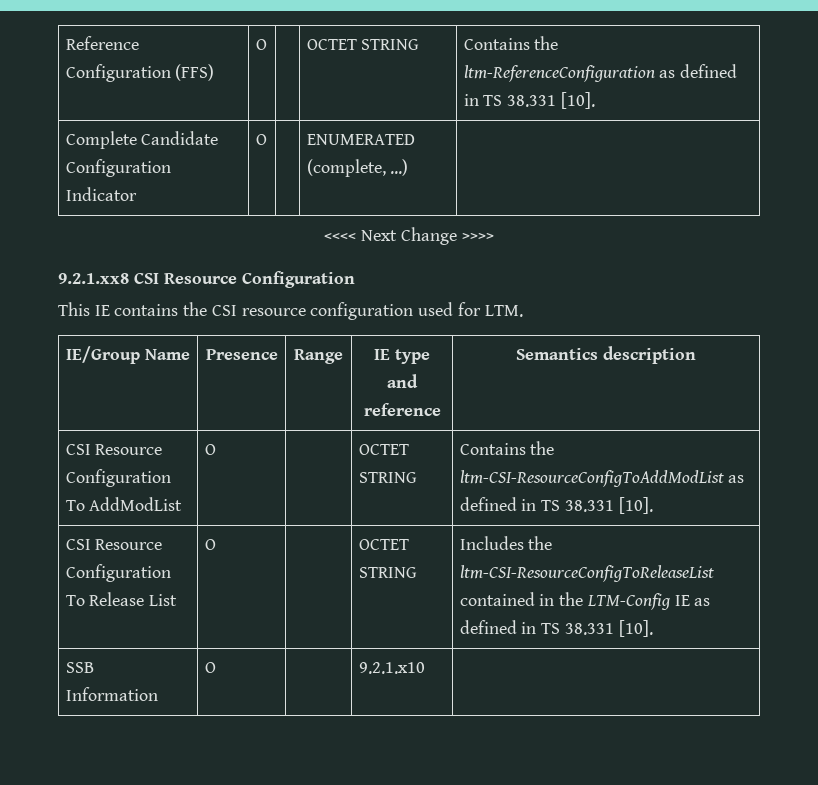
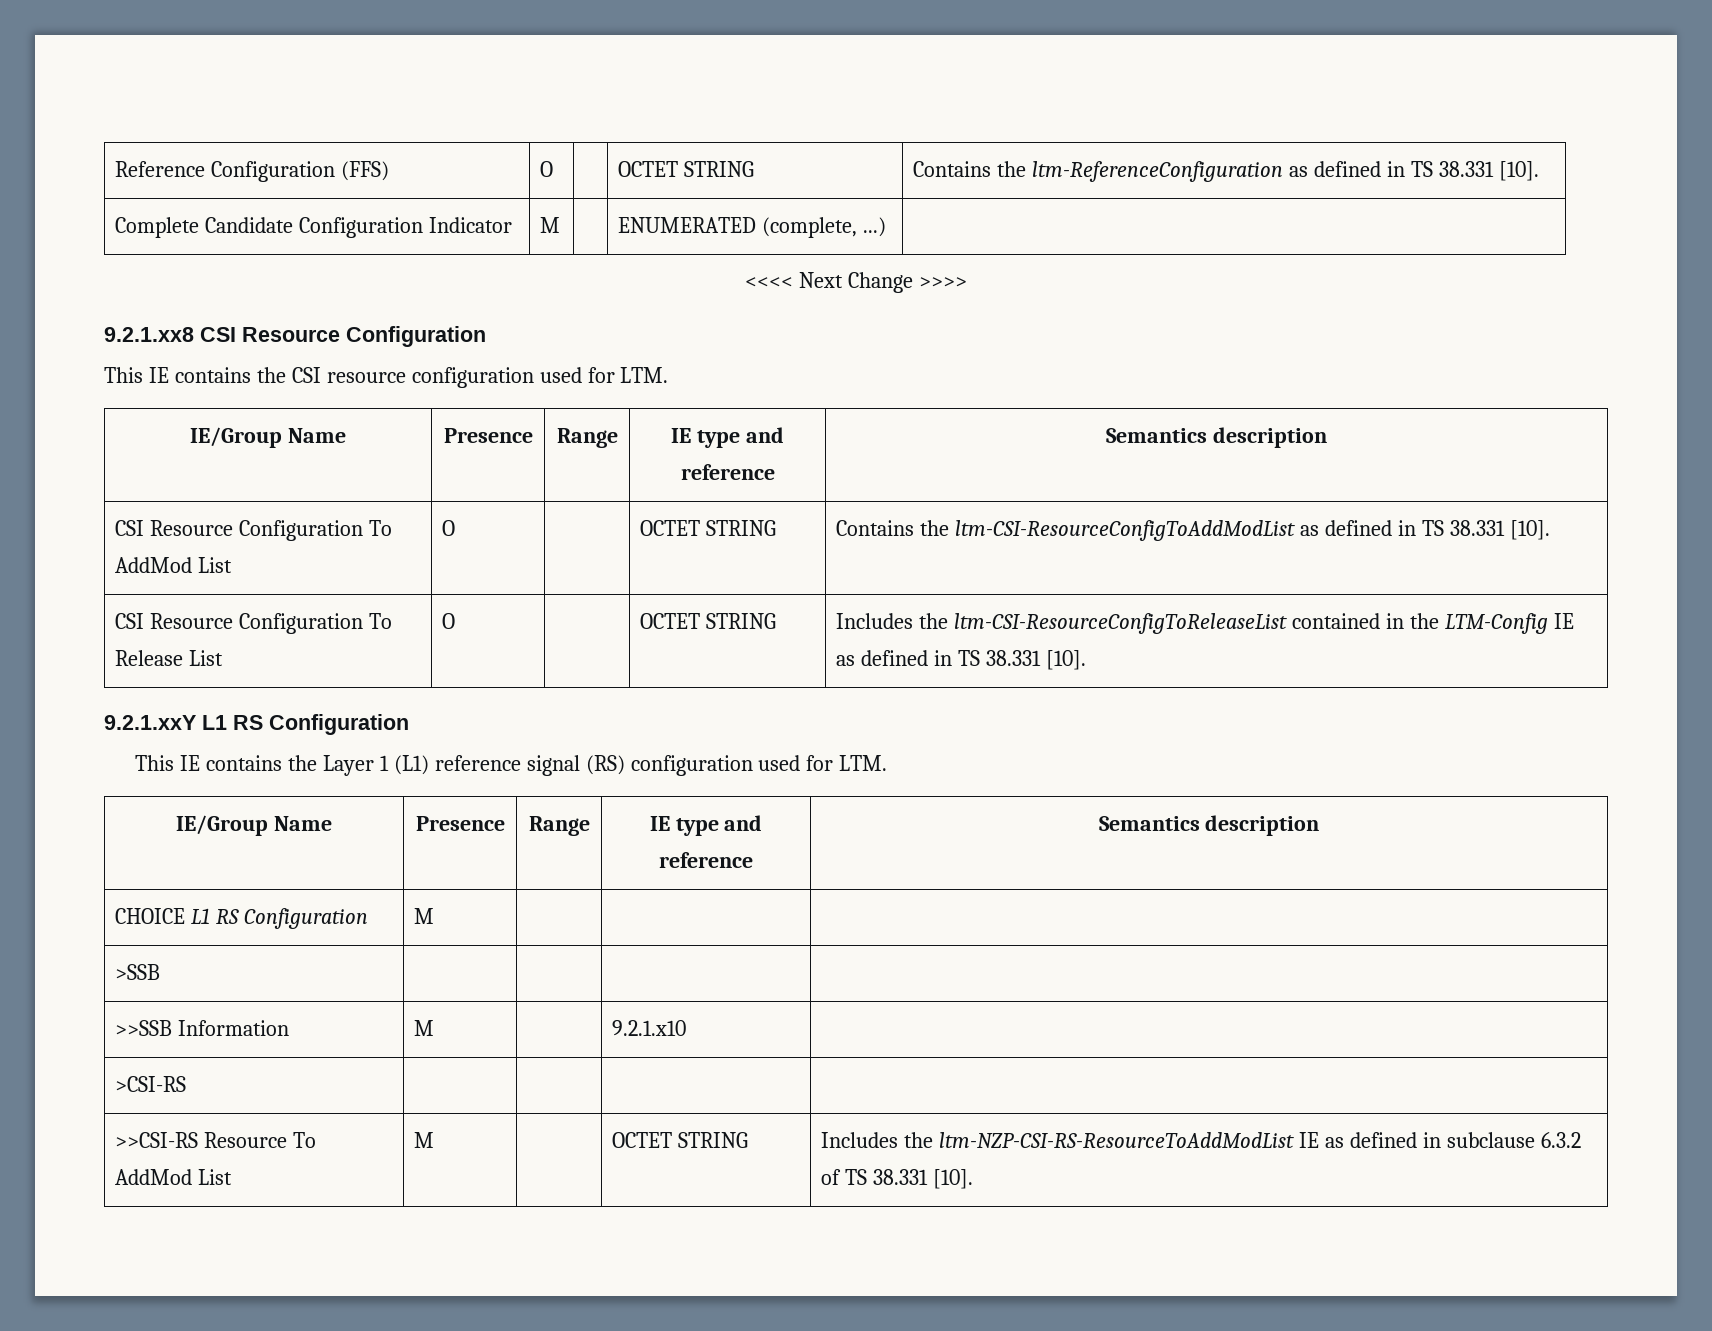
[255,134,267,145] O -> [540,217,561,233] M
[89,497,183,511] AddModList -> [115,557,233,573] AddMod List
[65,662,94,673] // SSB -> [104,714,409,735] [135,755,888,776] [176,815,332,836] [415,816,505,831] [528,816,590,836] [649,815,763,836] [658,852,753,868] [1098,815,1320,836] [115,908,369,929] [414,908,435,924] [115,964,161,980] [115,1020,173,1036] // 9.2.1.xxY L1 RS Configuration // This IE contains the Layer 1 (L1) reference signal (RS) configuration used for LTM. // IE/Group Name | Presence | Range | IE type and reference | Semantics description // CHOICE L1 RS Configuration | M | | | // >SSB | | | | // >>SSB
[204,662,216,673] O -> [414,1020,435,1036] M
(425, 668) none -> [115,1076,187,1092] [115,1132,317,1148] [115,1169,233,1185] [414,1132,435,1148] [612,1132,749,1148] [821,1132,1581,1148] [821,1169,974,1189] // >CSI-RS | | | | // >>CSI-RS Resource To AddMod List | M | | OCTET STRING | Includes the ltm-NZP-CSI-RS-ResourceToAddModList IE as defined in subclause 6.3.2 of TS 38.331 [10].

